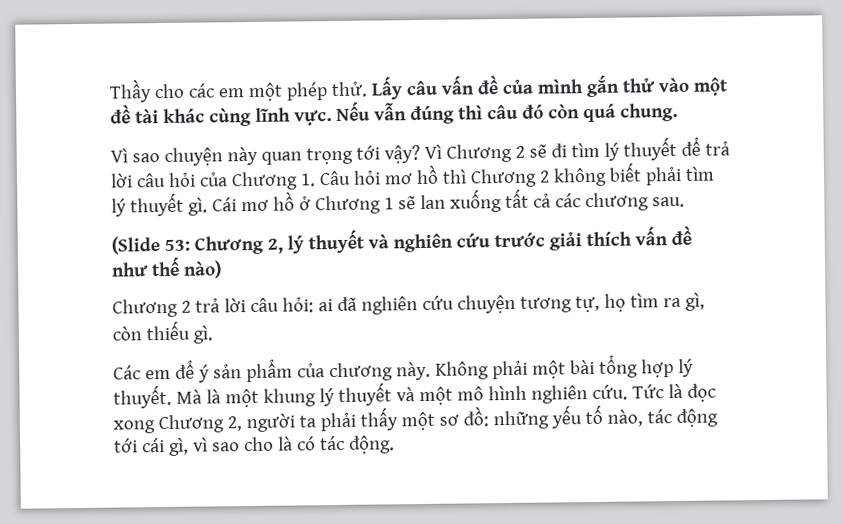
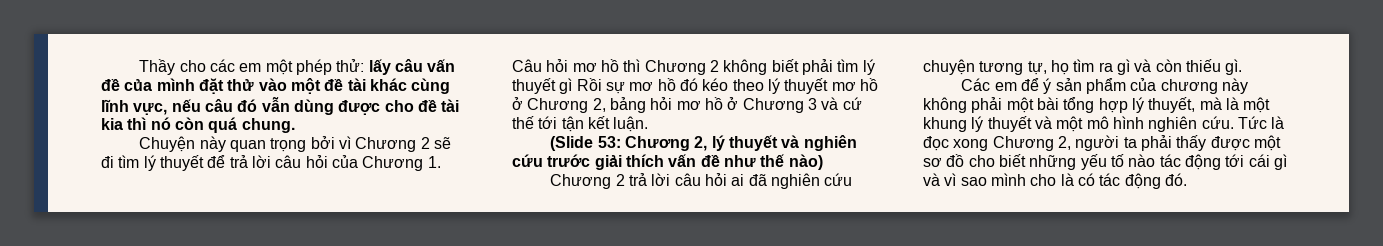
[330,76,403,100] thử. Lấy -> [336,59,391,75] thử: lấy
[585,74,620,98] gắn -> [198,78,224,94] đặt
[293,101,678,126] [110,144,442,167] vực. Nếu vẫn đúng thì câu đó còn quá chung. // Vì sao chuyện này quan trọng tới vậy? Vì -> [133,97,460,115] [101,117,295,133] [139,136,351,152] vực, nếu câu đó vẫn dùng được cho đề tài kia thì nó còn quá chung. // Chuyện này quan trọng bởi vì
[187,188,685,216] gì. Cái mơ hồ ở Chương 1 sẽ lan xuống tất cả các chương sau. -> [559,78,878,94] [512,97,862,113] [512,116,649,132] gì Rồi sự mơ hồ đó kéo theo lý thuyết mơ hồ ở Chương 2, bảng hỏi mơ hồ ở Chương 3 và cứ thế tới tận kết luận.
[281,297,314,313] hỏi: -> [704,173,727,186] hỏi
[684,292,705,311] gì, -> [1116,59,1152,75] gì và
[395,361,489,381] này. Không -> [1221,78,1248,94] [923,97,967,113] này không
[113,384,202,409] thuyết. Mà -> [1148,97,1222,113] thuyết, mà
(398, 419) none -> [1210,136,1250,151] được
[462,406,489,427] đồ: -> [946,154,1026,167] đồ cho biết
[606,409,643,427] nào, -> [1128,154,1156,167] nào
[168,437,189,456] gì, -> [1273,154,1287,170] [923,173,940,186] gì và
(240, 447) none -> [990,173,1026,186] mình
[348,435,395,454] động. -> [1124,173,1187,189] động đó.

